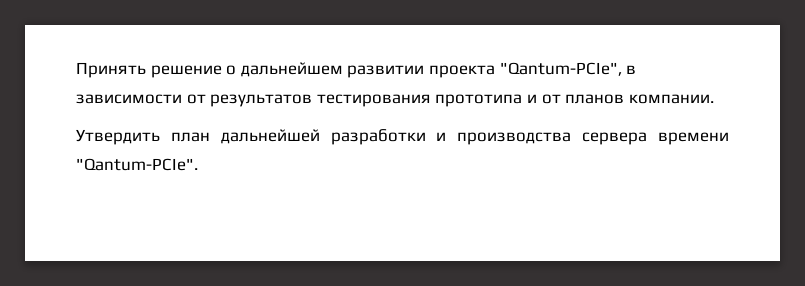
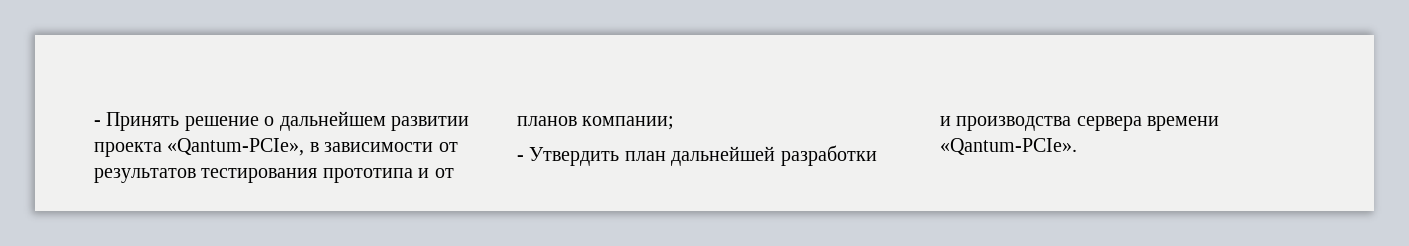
(76, 70) none -> [94,120,101,126] -
[499,62,622,76] "Qantum-PCIe", -> [167,138,305,156] «Qantum-PCIe»,
[628,94,714,104] компании. // -> [582,116,675,130] [517,155,524,161] компании; // -
[76,158,198,171] "Qantum-PCIe". -> [940,138,1077,155] «Qantum-PCIe».

